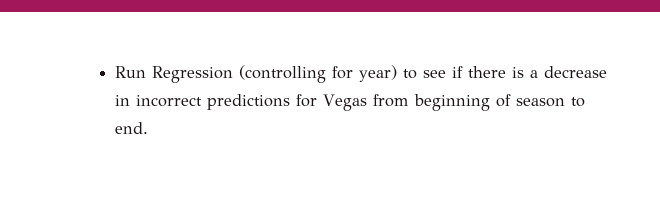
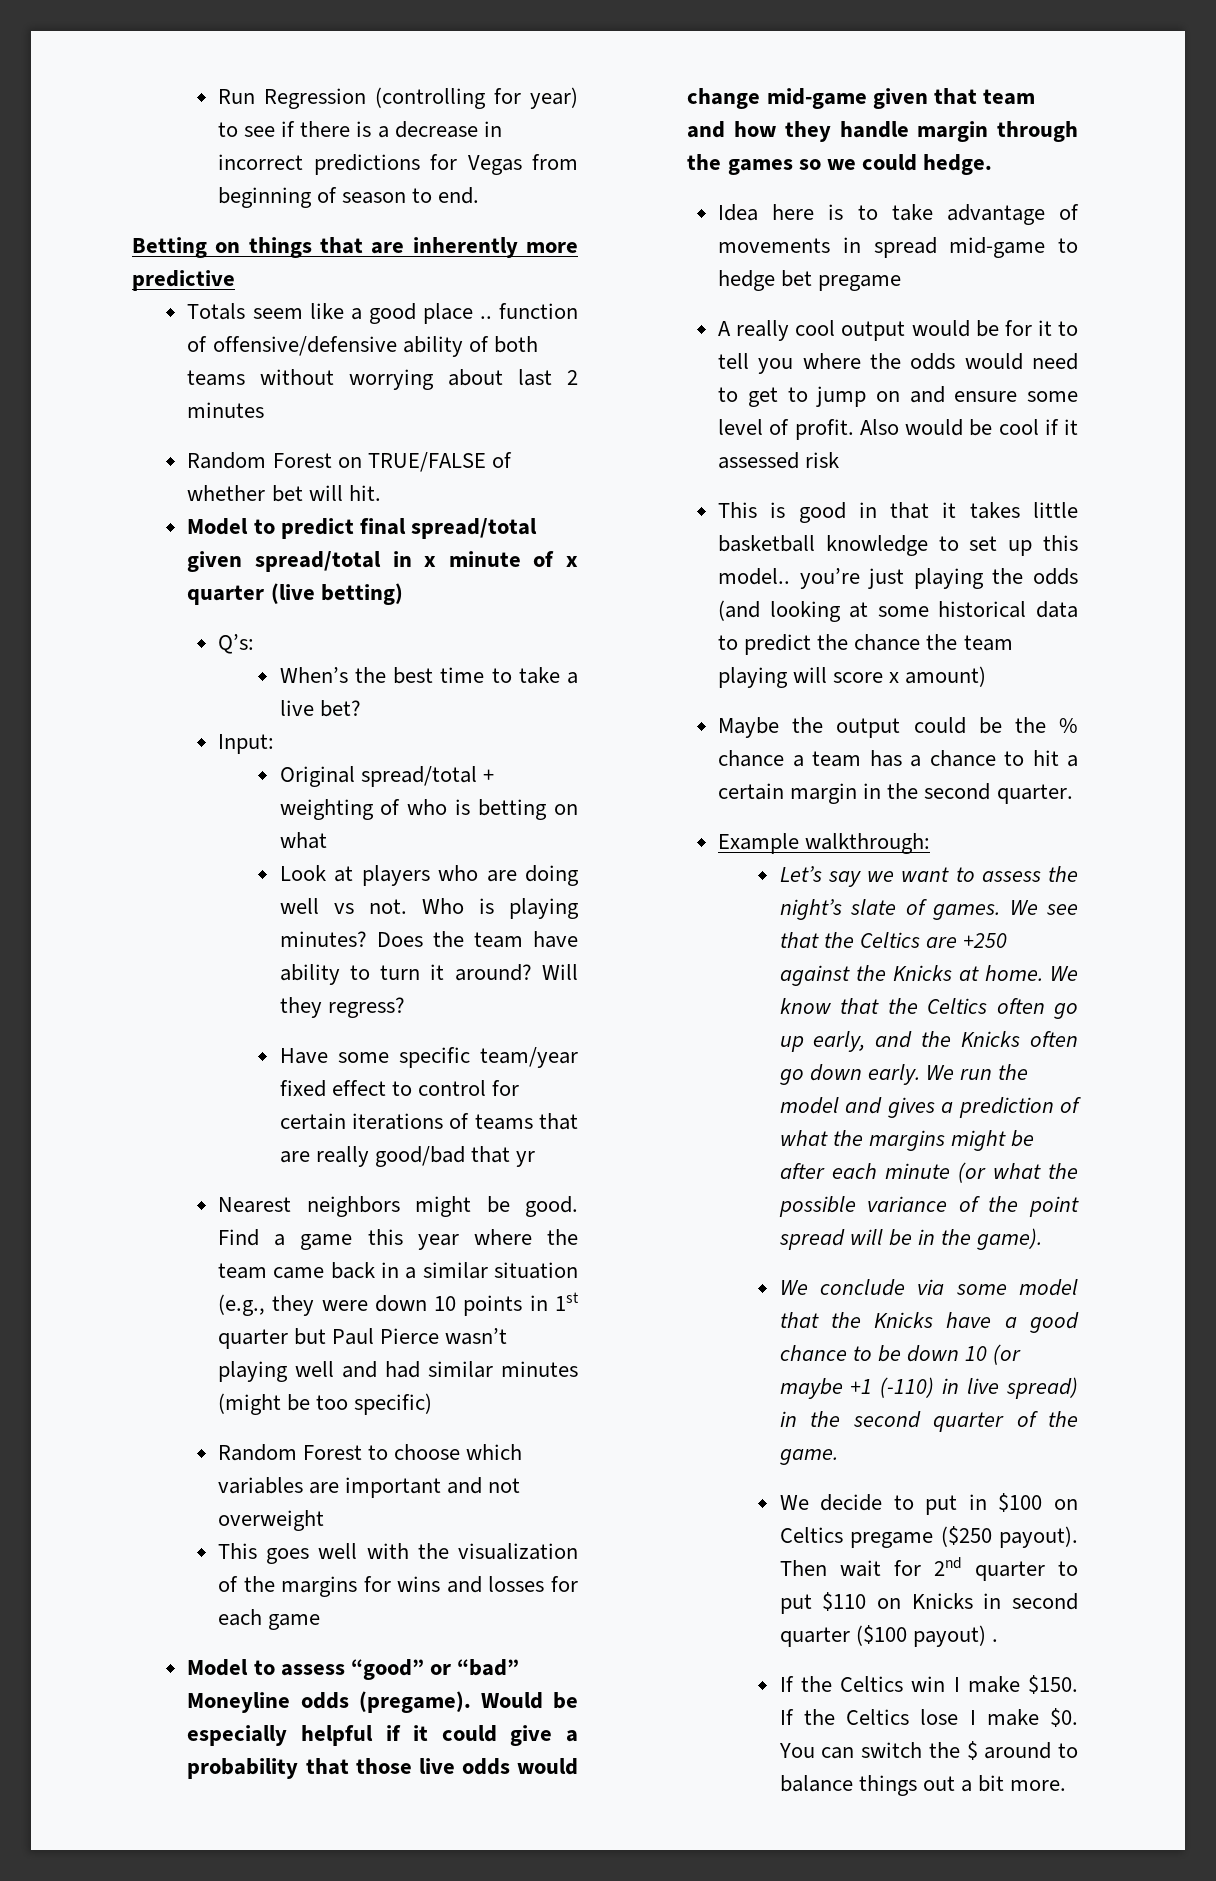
(149, 128) none -> [132,237,578,258] [132,270,235,291] [187,303,578,324] [187,336,538,357] [187,369,579,390] [187,402,265,418] [187,452,512,472] [187,485,381,502] [187,518,537,539] [187,551,578,572] [187,583,403,605] [218,634,255,654] [279,667,578,684] [279,700,361,717] [218,734,275,754] [279,766,494,787] [279,799,578,820] [279,832,327,849] [279,865,579,886] [279,898,579,919] [279,931,578,948] [279,964,578,985] [279,997,405,1018] [279,1047,578,1068] [279,1080,519,1097] [279,1113,578,1130] [279,1146,535,1167] [218,1196,578,1217] [218,1229,579,1250] [218,1262,578,1279] [218,1292,579,1316] [218,1328,508,1349] [218,1361,578,1382] [218,1393,433,1415] [218,1444,523,1461] [218,1477,521,1498] [218,1510,325,1531] [218,1543,578,1564] [218,1576,578,1597] [218,1609,321,1630] [187,1659,519,1680] [187,1691,578,1713] [187,1725,578,1746] [187,1758,578,1779] [687,88,1035,109] [687,121,1078,142] [687,154,992,175] [718,204,1079,225] [718,237,1078,258] [718,270,902,291] [718,320,1078,341] [718,353,1078,374] [718,386,1078,407] [718,419,1078,440] [718,452,840,469] [718,502,1078,523] [718,535,1078,556] [718,568,1078,589] [718,600,1078,622] [718,634,1013,655] [718,666,987,688] [718,717,1078,738] [718,750,1078,767] [718,783,1073,804] [718,833,931,854] [779,866,1078,887] [779,899,1078,920] [779,932,1007,948] [779,965,1078,986] [779,998,1078,1019] [779,1031,1078,1052] [779,1064,1028,1085] [779,1097,1081,1118] [779,1130,1034,1151] [779,1162,1078,1183] [778,1196,1079,1217] [778,1228,1042,1250] [779,1279,1078,1296] [779,1312,1079,1333] [779,1344,1021,1365] [779,1377,1078,1399] [779,1411,1078,1432] [779,1449,838,1465] [779,1493,1078,1515] [779,1526,1078,1548] [779,1557,1078,1581] [779,1592,1078,1614] [779,1625,998,1647] [779,1675,1078,1694] [779,1708,1078,1727] [778,1741,1078,1760] [779,1775,1066,1796] // Betting on things that are inherently more predictive // Totals seem like a good place .. function of offensive/defensive ability of both teams without worrying about last 2 minutes // Random Forest on TRUE/FALSE of whether bet will hit. // Model to predict final spread/total given spread/total in x minute of x quarter (live betting) // Q’s: // When’s the best time to take a live bet? // Input: // Original spread/total + weighting of who is betting on what // Look at players who are doing well vs not. Who is playing minutes? Does the team have ability to turn it around? Will they regress? // Have some specific team/year fixed effect to control for certain iterations of teams that are really good/bad that yr // Nearest neighbors might be good. Find a game this year where the team came back in a similar situation (e.g., they were down 10 points in 1st quarter but Paul Pierce wasn’t playing well and had similar minutes (might be too specific) // Random Forest to choose which variables are important and not overweight // This goes well with the visualization of the margins for wins and losses for each game // Model to assess “good” or “bad” Moneyline odds (pregame). Would be especially helpful if it could give a probability that those live odds would change mid-game given that team and how they handle margin through the games so we could hedge. // Idea here is to take advantage of movements in spread mid-game to hedge bet pregame // A really cool output would be for it to tell you where the odds would need to get to jump on and ensure some level of profit. Also would be cool if it assessed risk // This is good in that it takes little basketball knowledge to set up this model.. you’re just playing the odds (and looking at some historical data to predict the chance the team playing will score x amount) // Maybe the output could be the % chance a team has a chance to hit a certain margin in the second quarter. // Example walkthrough: // Let’s say we want to assess the night’s slate of games. We see that the Celtics are +250 against the Knicks at home. We know that the Celtics often go up early, and the Knicks often go down early. We run the model and gives a prediction of what the margins might be after each minute (or what the possible variance of the point spread will be in the game). // We conclude via some model that the Knicks have a good chance to be down 10 (or maybe +1 (-110) in live spread) in the second quarter of the game. // We decide to put in $100 on Celtics pregame ($250 payout). Then wait for 2nd quarter to put $110 on Knicks in second quarter ($100 payout) . // If the Celtics win I make $150. If the Celtics lose I make $0. You can switch the $ around to balance things out a bit more.

